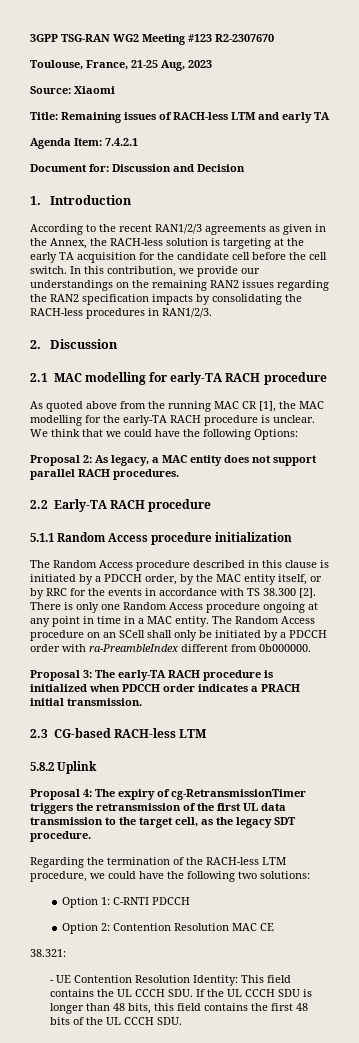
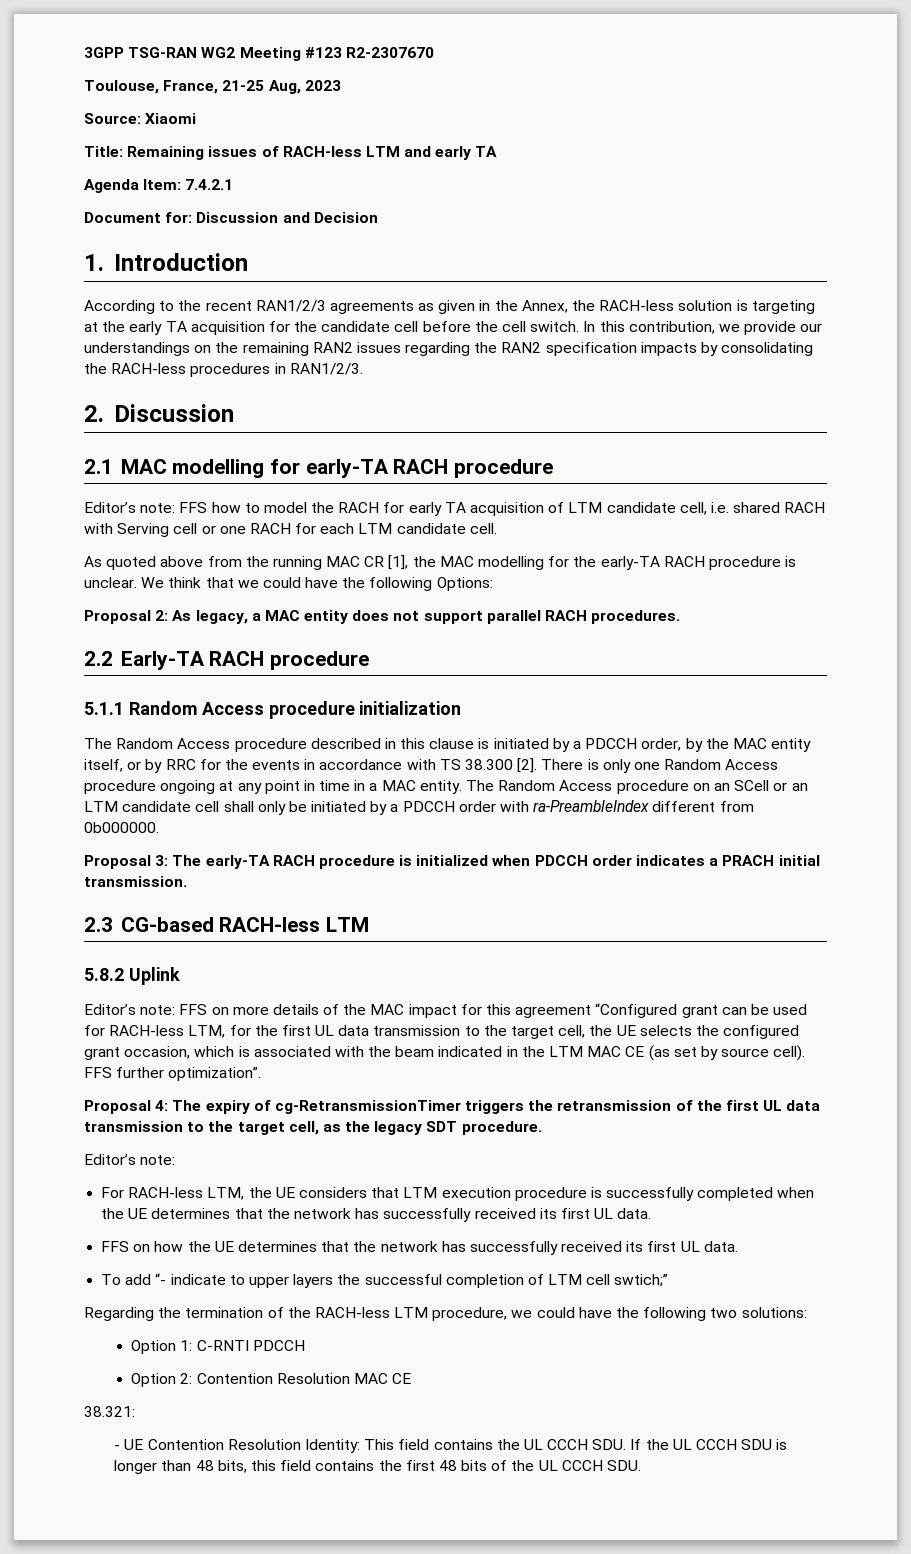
(327, 378) none -> [84,502,826,516] [84,523,497,537] // Editor’s note: FFS how to model the RACH for early TA acquisition of LTM candidate cell, i.e. shared RACH with Serving cell or one RACH for each LTM candidate cell.
(145, 634) none -> [773,782,808,791] [84,801,220,812] or an LTM candidate cell
(98, 767) none -> [84,1003,808,1018] [84,1025,800,1039] [84,1045,806,1061] [84,1067,262,1081] // Editor’s note: FFS on more details of the MAC impact for this agreement “Configured grant can be used for RACH-less LTM, for the first UL data transmission to the target cell, the UE selects the configured grant occasion, which is associated with the beam indicated in the LTM MAC CE (as set by source cell). FFS further optimization”.
(91, 836) none -> [84,1154,176,1165] [101,1187,815,1201] [101,1208,652,1222] [101,1241,738,1255] [101,1273,669,1288] // Editor’s note: // For RACH-less LTM, the UE considers that LTM execution procedure is successfully completed when the UE determines that the network has successfully received its first UL data. // FFS on how the UE determines that the network has successfully received its first UL data. // To add “- indicate to upper layers the successful completion of LTM cell swtich;”

